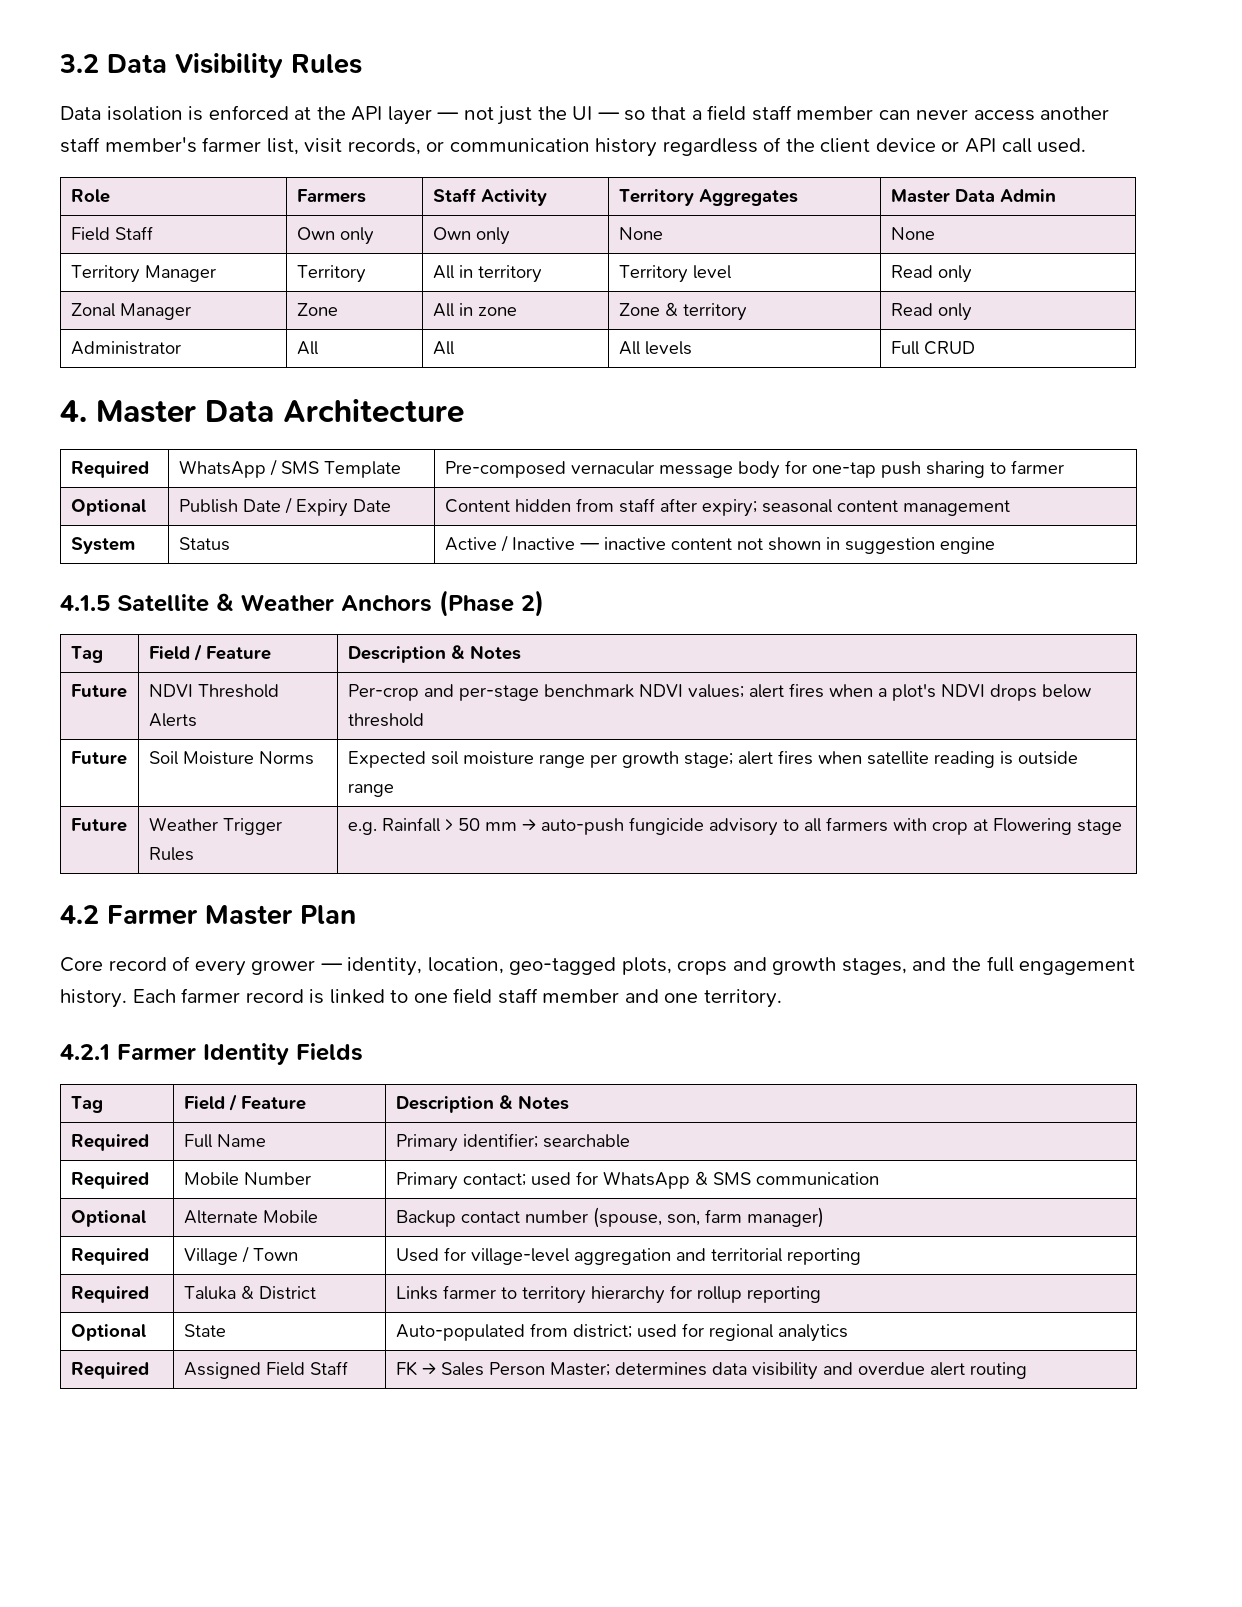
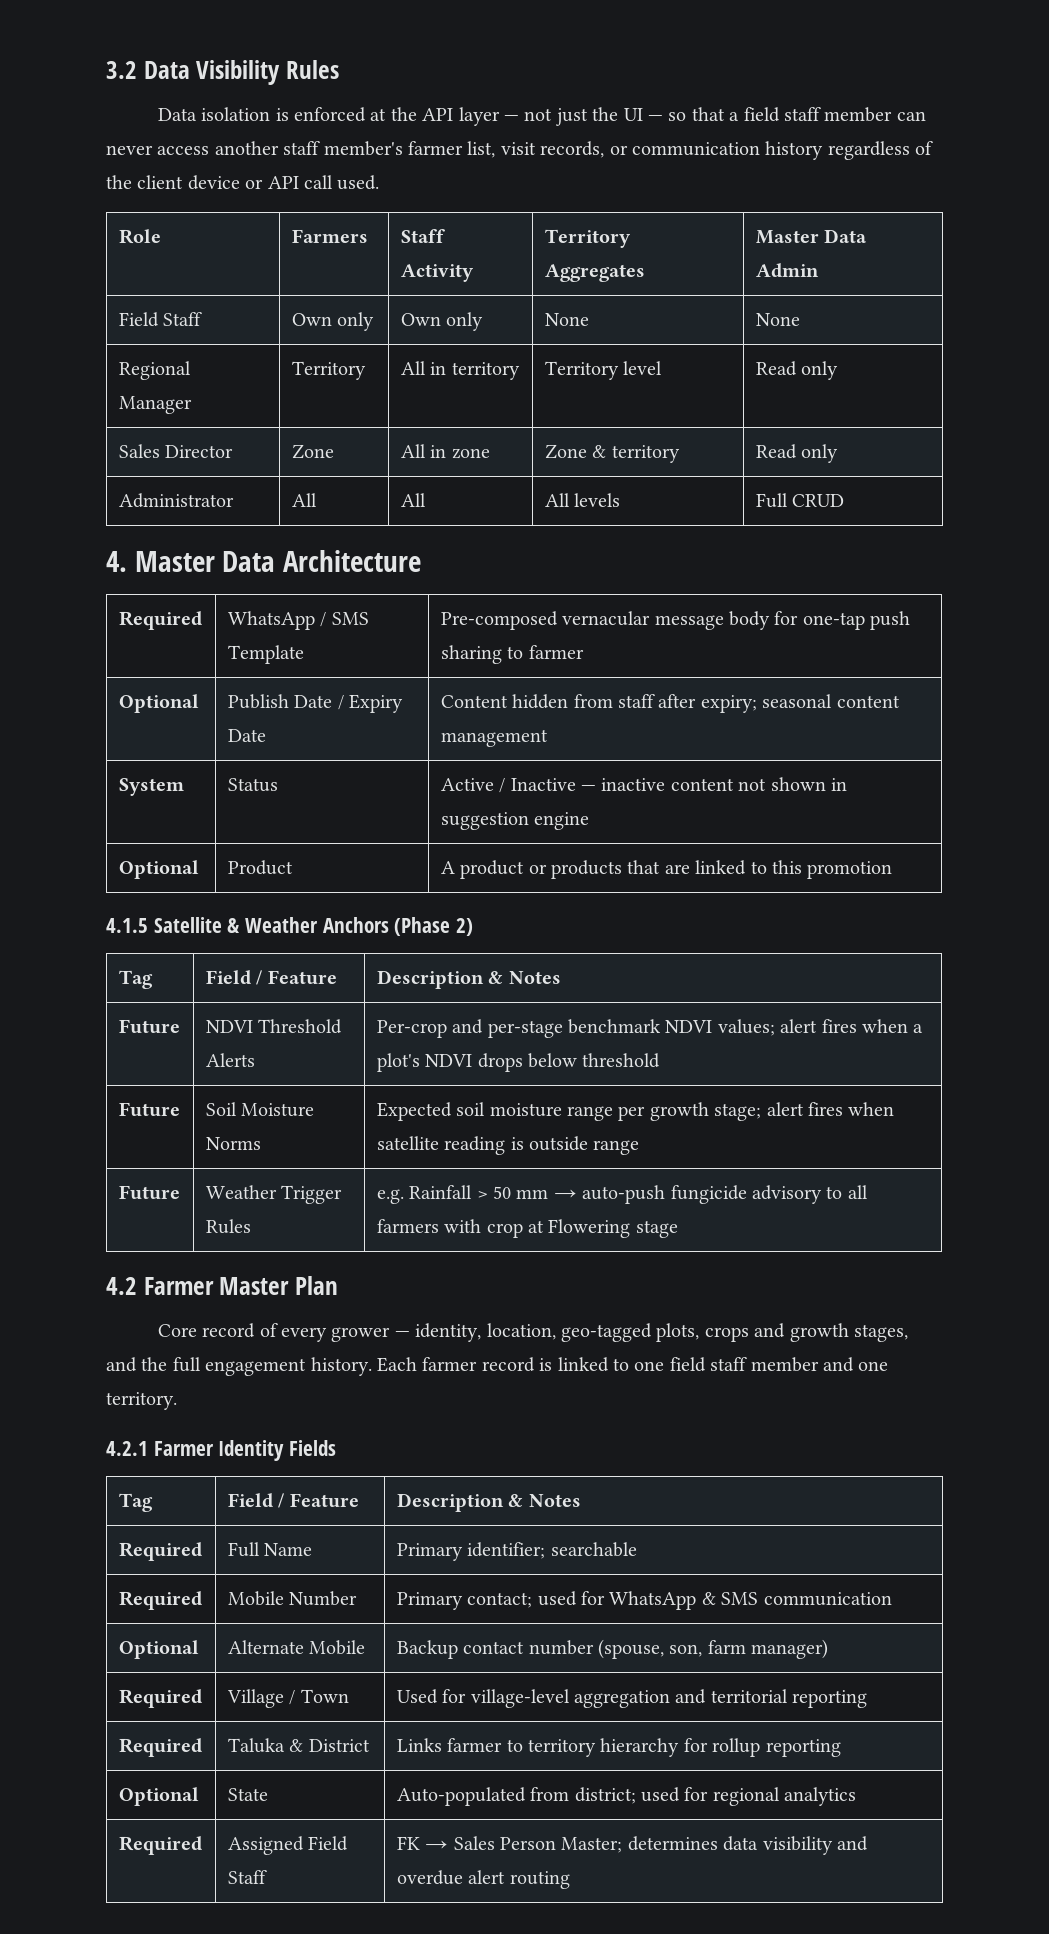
[70,265,140,283] Territory -> [118,361,191,380] Regional
[70,303,191,320] Zonal Manager -> [118,444,234,458] Sales Director
(995, 545) none -> [118,860,199,879] [227,860,293,875] [440,860,893,879] // Optional | Product | A product or products that are linked to this promotion

